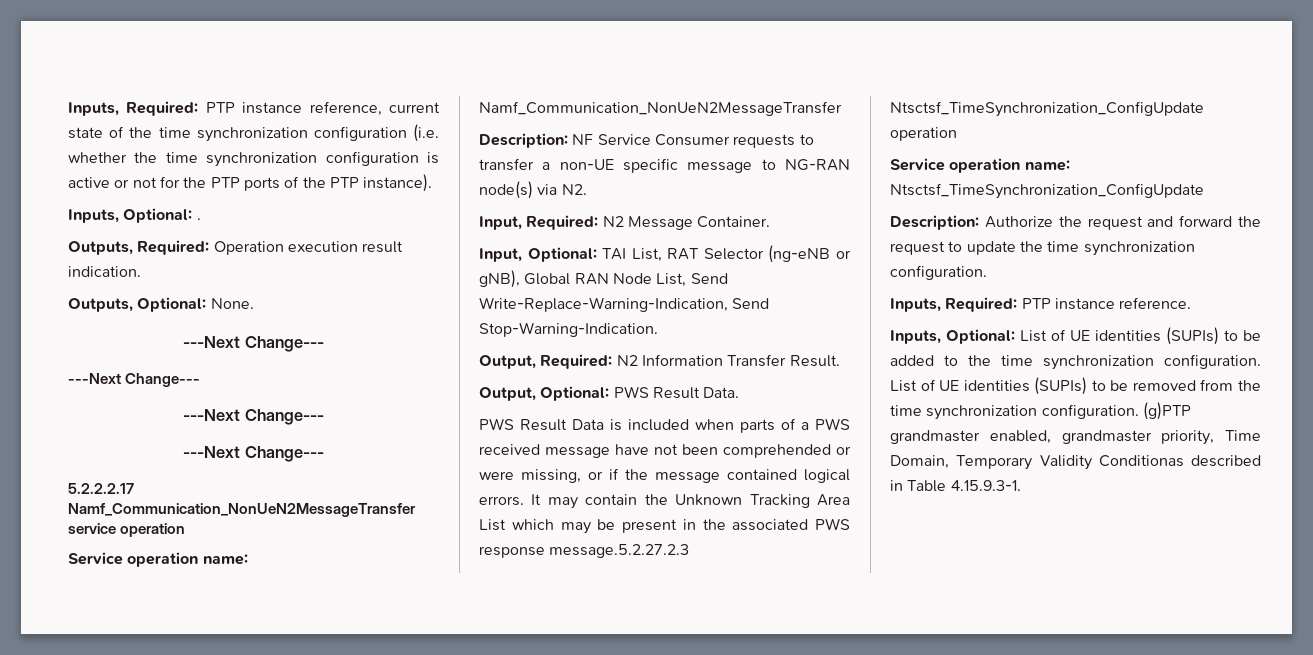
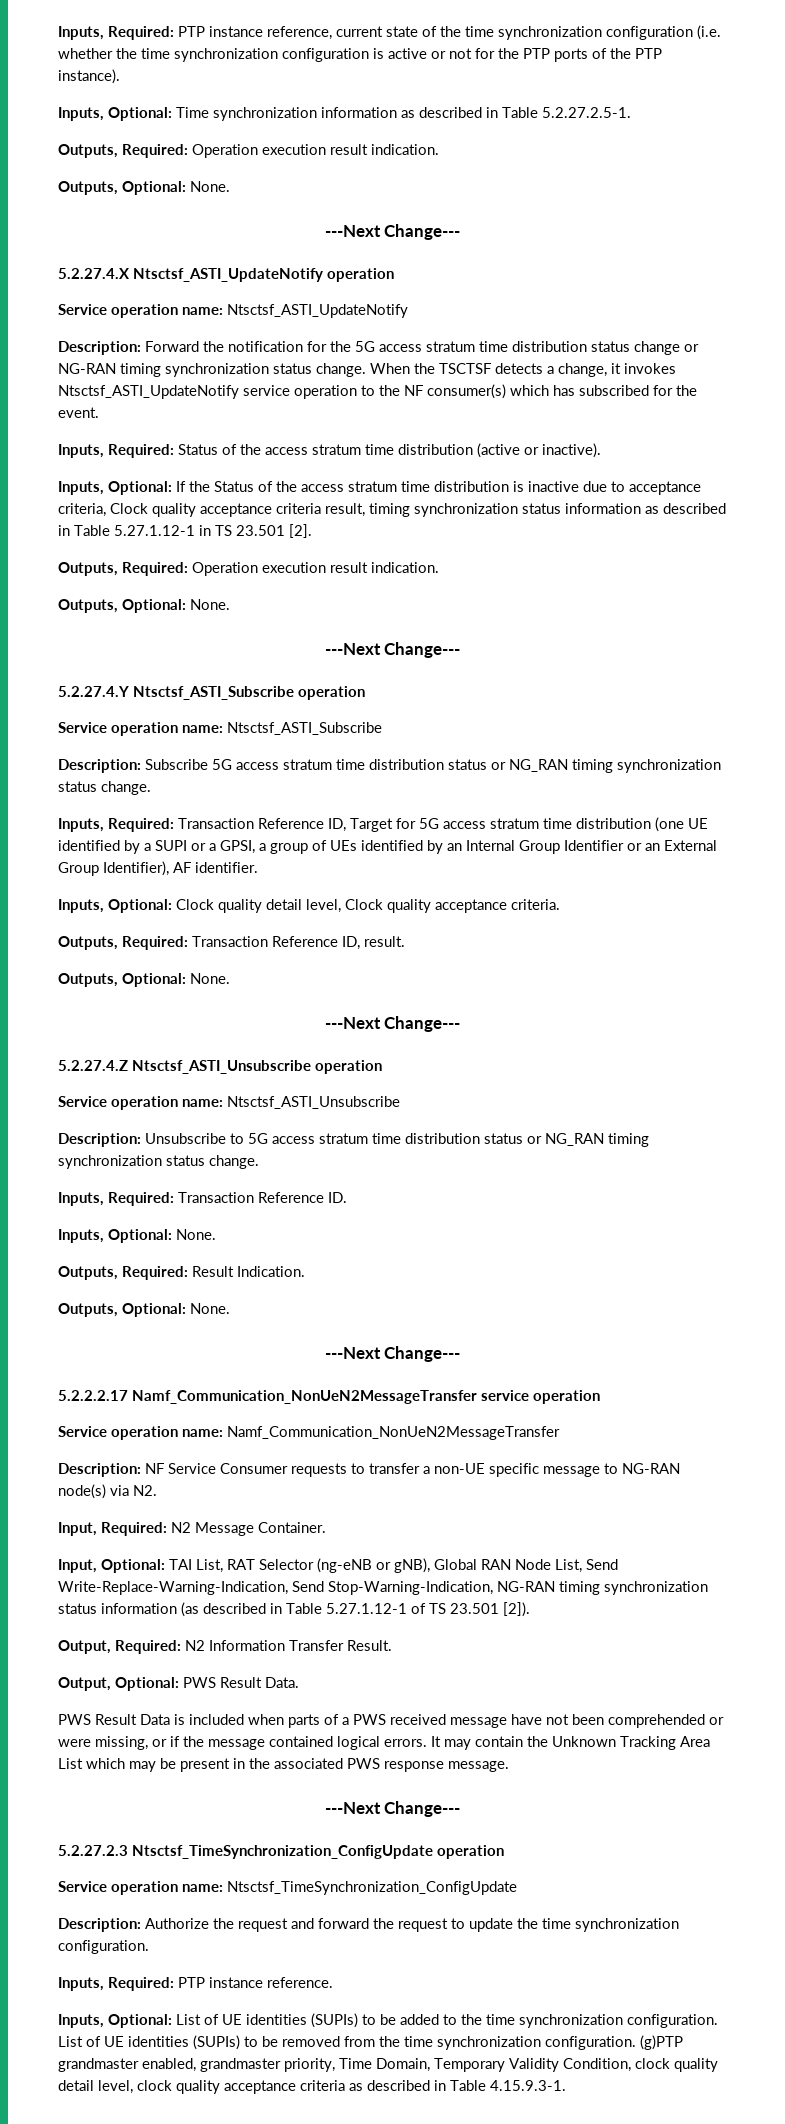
[196,218,201,220] . -> [176,107,631,121] Time synchronization information as described in Table 5.2.27.2.5-1.
[68,373,201,387] [183,409,324,425] ---Next Change--- // ---Next Change--- -> [58,268,394,282] [58,304,408,318] [58,341,699,355] [58,363,676,377] [58,384,697,399] [58,407,99,418] [58,443,601,458] [58,481,701,495] [58,503,726,517] [58,524,312,538] [58,562,439,576] [58,599,230,613] [324,642,461,658] [58,686,365,700] [58,722,382,736] [58,759,721,773] [58,781,151,795] [58,817,708,832] [58,840,717,854] [58,861,258,876] [58,899,560,913] [58,936,405,950] [58,973,230,987] [324,1016,461,1032] [58,1060,382,1074] [58,1096,400,1110] [58,1133,649,1147] [58,1155,259,1169] [58,1192,347,1206] [58,1229,216,1243] [58,1266,305,1280] [58,1303,230,1317] 5.2.27.4.X Ntsctsf_ASTI_UpdateNotify operation // Service operation name: Ntsctsf_ASTI_UpdateNotify // Description: Forward the notification for the 5G access stratum time distribution status change or NG-RAN timing synchronization status change. When the TSCTSF detects a change, it invokes Ntsctsf_ASTI_UpdateNotify service operation to the NF consumer(s) which has subscribed for the event. // Inputs, Required: Status of the access stratum time distribution (active or inactive). // Inputs, Optional: If the Status of the access stratum time distribution is inactive due to acceptance criteria, Clock quality acceptance criteria result, timing synchronization status information as described in Table 5.27.1.12-1 in TS 23.501 [2]. // Outputs, Required: Operation execution result indication. // Outputs, Optional: None. // ---Next Change--- // 5.2.27.4.Y Ntsctsf_ASTI_Subscribe operation // Service operation name: Ntsctsf_ASTI_Subscribe // Description: Subscribe 5G access stratum time distribution status or NG_RAN timing synchronization status change. // Inputs, Required: Transaction Reference ID, Target for 5G access stratum time distribution (one UE identified by a SUPI or a GPSI, a group of UEs identified by an Internal Group Identifier or an External Group Identifier), AF identifier. // Inputs, Optional: Clock quality detail level, Clock quality acceptance criteria. // Outputs, Required: Transaction Reference ID, result. // Outputs, Optional: None. // ---Next Change--- // 5.2.27.4.Z Ntsctsf_ASTI_Unsubscribe operation // Service operation name: Ntsctsf_ASTI_Unsubscribe // Description: Unsubscribe to 5G access stratum time distribution status or NG_RAN timing synchronization status change. // Inputs, Required: Transaction Reference ID. // Inputs, Optional: None. // Outputs, Required: Result Indication. // Outputs, Optional: None.
[479,322,658,337] Stop-Warning-Indication. -> [328,1581,708,1595] [58,1602,530,1617] Stop-Warning-Indication, NG-RAN timing synchronization status information (as described in Table 5.27.1.12-1 of TS 23.501 [2]).
[549,544,690,558] message.5.2.27.2.3 -> [448,1761,509,1772] [324,1801,461,1817] [58,1845,128,1856] message. // ---Next Change--- // 5.2.27.2.3
[1098,455,1184,467] Conditionas -> [563,2058,718,2072] [58,2080,363,2094] Condition, clock quality detail level, clock quality acceptance criteria as

